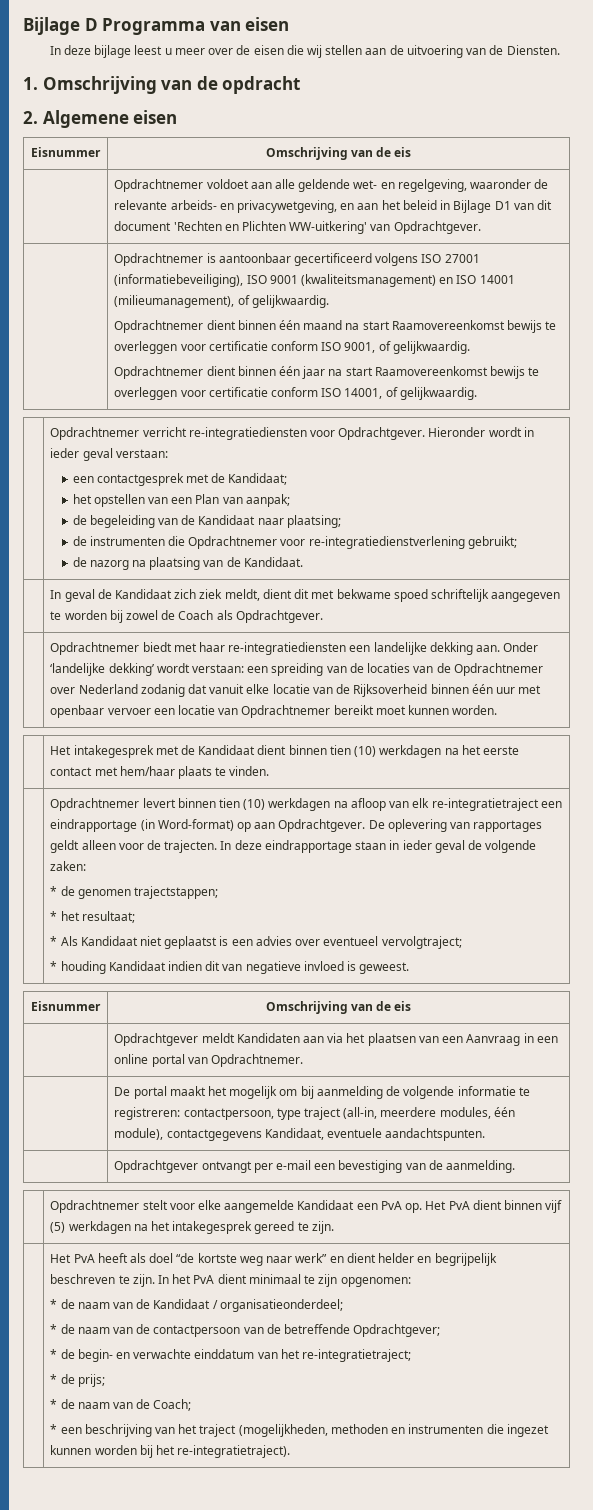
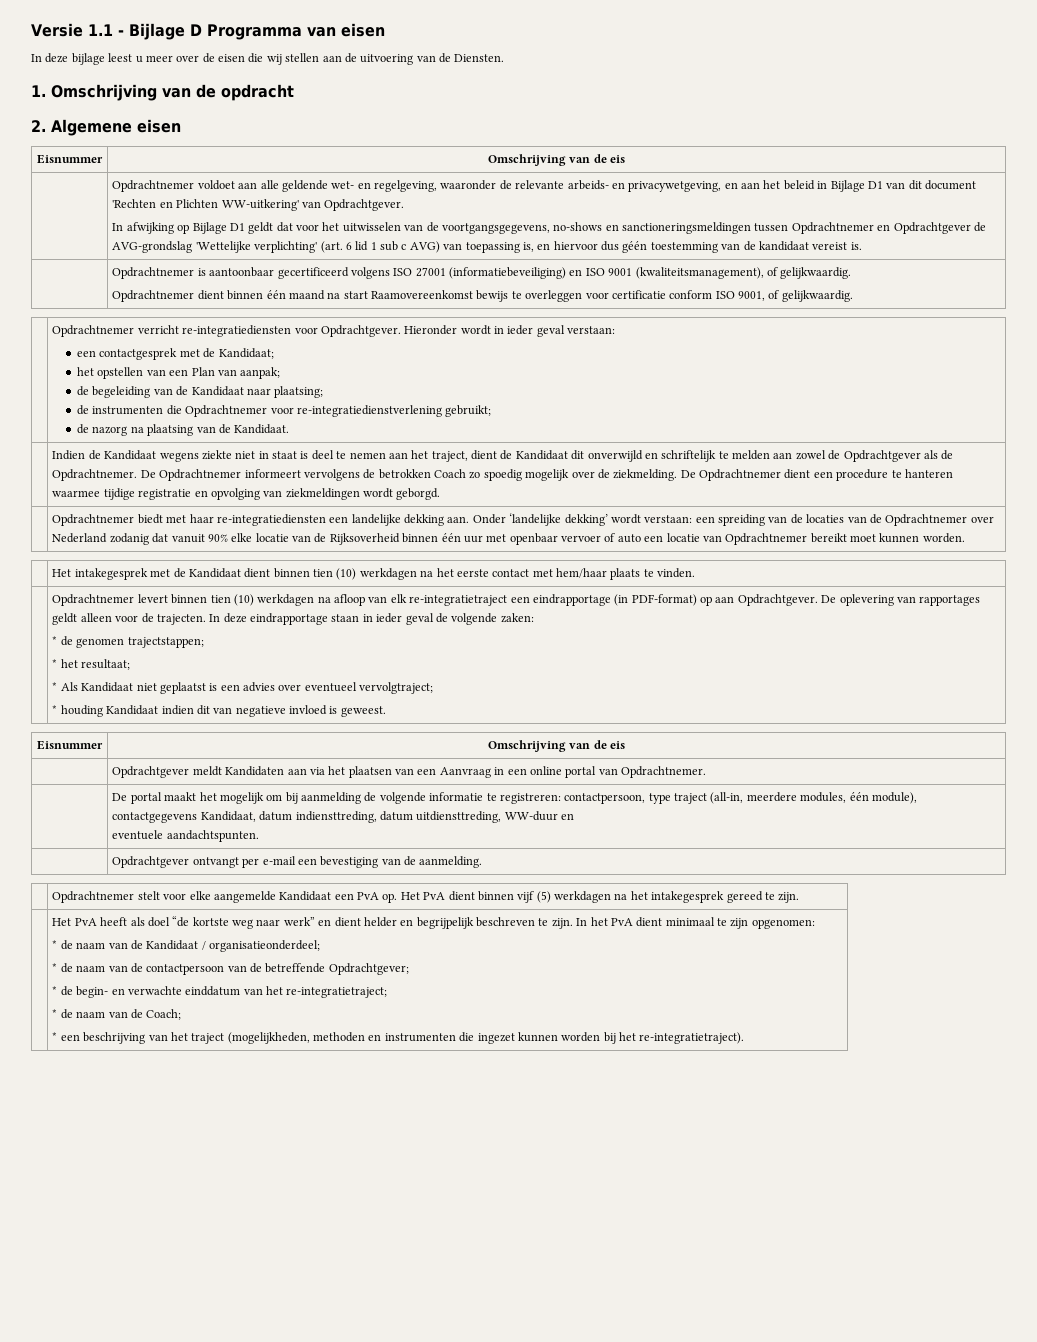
(23, 26) none -> [31,23,124,37] Versie 1.1 -
(481, 227) none -> [112,222,986,234] [112,241,862,253] // In afwijking op Bijlage D1 geldt dat voor het uitwisselen van de voortgangsgegevens, no-shows en sanctioneringsmeldingen tussen Opdrachtnemer en Opdrachtgever de AVG-grondslag 'Wettelijke verplichting' (art. 6 lid 1 sub c AVG) van toepassing is, en hiervoor dus géén toestemming van de kandidaat vereist is.
[114,274,515,287] [114,295,235,308] (informatiebeveiliging), ISO 9001 (kwaliteitsmanagement) en ISO 14001 (milieumanagement), -> [448,267,764,279] (informatiebeveiliging) en ISO 9001 (kwaliteitsmanagement),
[114,366,540,379] [114,387,477,400] // Opdrachtnemer dient binnen één jaar na start Raamovereenkomst bewijs te overleggen voor certificatie conform ISO 14001, of gelijkwaardig. -> (853, 296) none
[50,589,561,602] [50,610,323,623] In geval de Kandidaat zich ziek meldt, dient dit met bekwame spoed schriftelijk aangegeven te worden bij zowel de Coach als Opdrachtgever. -> [52,450,954,462] [52,469,953,481] [52,488,441,500] Indien de Kandidaat wegens ziekte niet in staat is deel te nemen aan het traject, dient de Kandidaat dit onverwijld en schriftelijk te melden aan zowel de Opdrachtgever als de Opdrachtnemer. De Opdrachtnemer informeert vervolgens de betrokken Coach zo spoedig mogelijk over de ziekmelding. De Opdrachtnemer dient een procedure te hanteren waarmee tijdige registratie en opvolging van ziekmeldingen wordt geborgd.
(245, 689) none -> [207,534,228,542] 90%
(151, 711) none -> [604,533,641,543] of auto
[157,819,234,831] Word-format) -> [631,594,697,606] PDF-format)
(324, 1134) none -> [259,811,574,823] datum indiensttreding, datum uitdiensttreding, WW-duur en //
[50,1374,105,1387] // * de prijs; -> (388, 992) none

